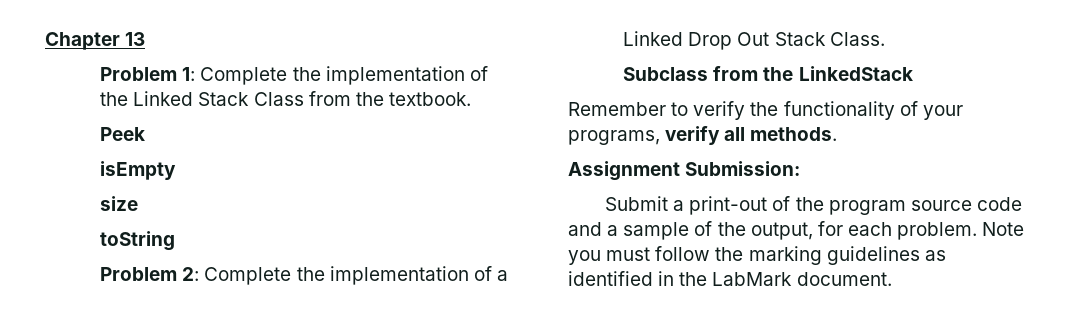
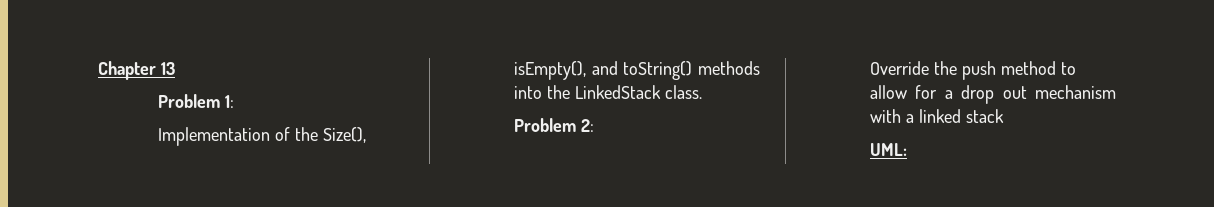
[200,66,488,85] [100,91,471,106] [100,127,146,141] [100,161,177,180] [100,196,139,211] [100,231,176,251] [100,266,508,285] [623,31,885,50] [623,66,913,81] [568,101,963,120] [568,126,838,145] [568,161,801,181] [605,196,1022,215] [568,221,1025,240] [568,246,946,265] [568,271,892,286] Complete the implementation of the Linked Stack Class from the textbook. // Peek // isEmpty // size // toString // Problem 2: Complete the implementation of a Linked Drop Out Stack Class. // Subclass from the LinkedStack // Remember to verify the functionality of your programs, verify all methods. // Assignment Submission: // Submit a print-out of the program source code and a sample of the output, for each problem. Note you must follow the marking guidelines as identified in the LabMark document. -> [158,127,366,146] [514,61,760,80] [514,85,702,99] [514,118,594,132] [870,61,1076,80] [870,85,1116,104] [870,109,1004,123] [870,143,908,156] // Implementation of the Size(), isEmpty(), and toString() methods into the LinkedStack class. // Problem 2: // Override the push method to allow for a drop out mechanism with a linked stack // UML:

